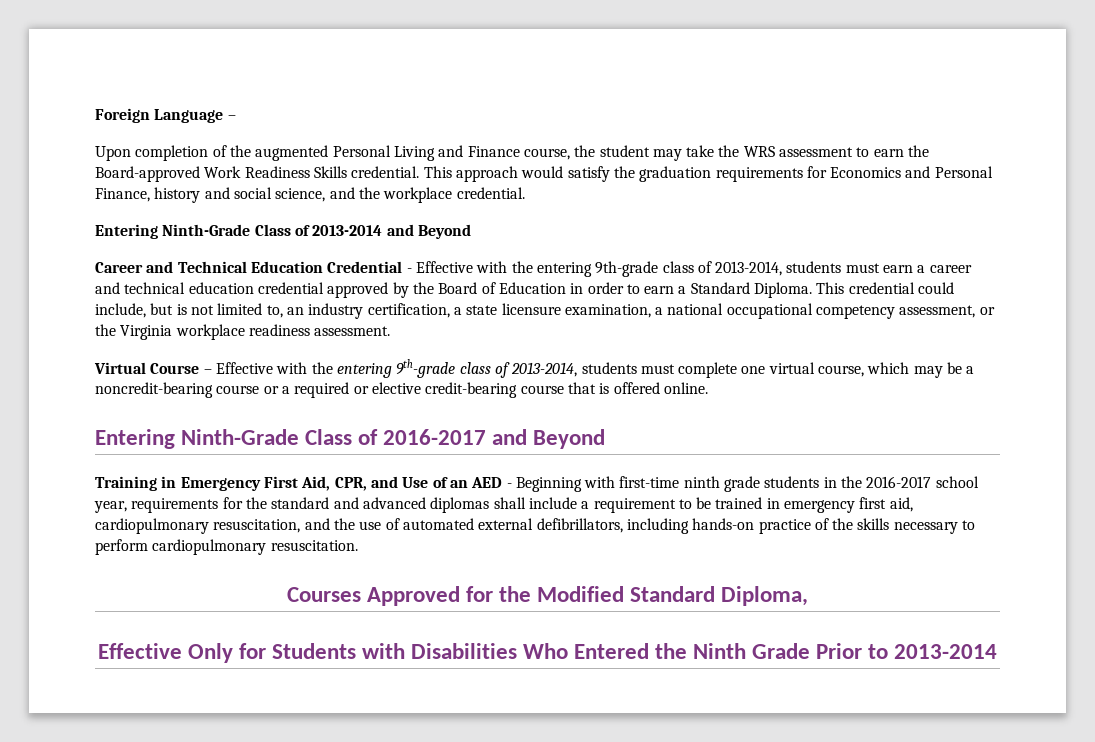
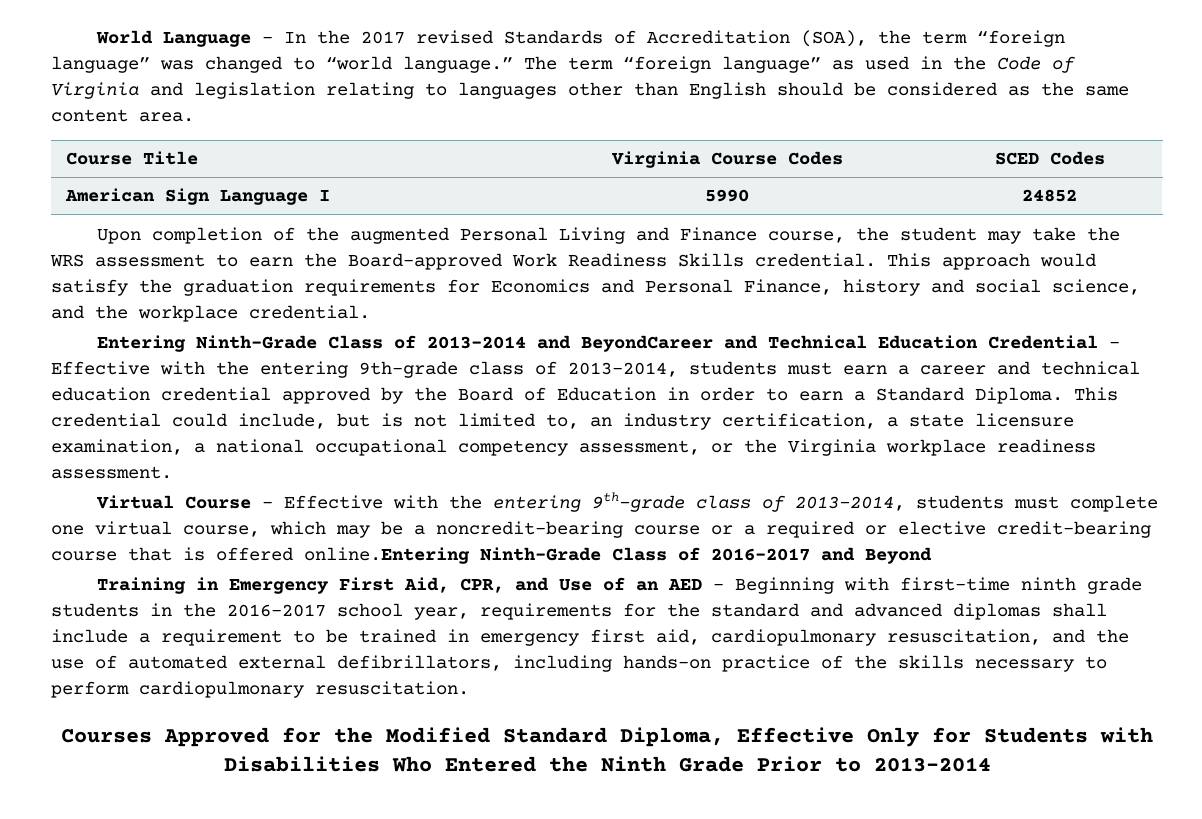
[95,108,150,123] Foreign -> [95,30,153,44] World
(236, 117) none -> [283,30,1065,47] [51,56,1076,73] [51,82,1129,99] [51,109,194,122] [65,151,198,165] [610,151,843,168] [994,151,1105,165] [64,188,330,205] [705,189,749,202] [1022,189,1077,202] In the 2017 revised Standards of Accreditation (SOA), the term “foreign language” was changed to “world language.” The term “foreign language” as used in the Code of Virginia and legislation relating to languages other than English should be considered as the same content area. // Course Title | Virginia Course Codes | SCED Codes // American Sign Language I | 5990 | 24852
[417,224,471,239] [95,262,143,273] Beyond // Career -> [580,335,713,352] BeyondCareer
[663,382,708,394] [95,429,175,449] online. // Entering -> [304,547,470,564] online.Entering
(809, 596) // -> (724, 737) none

